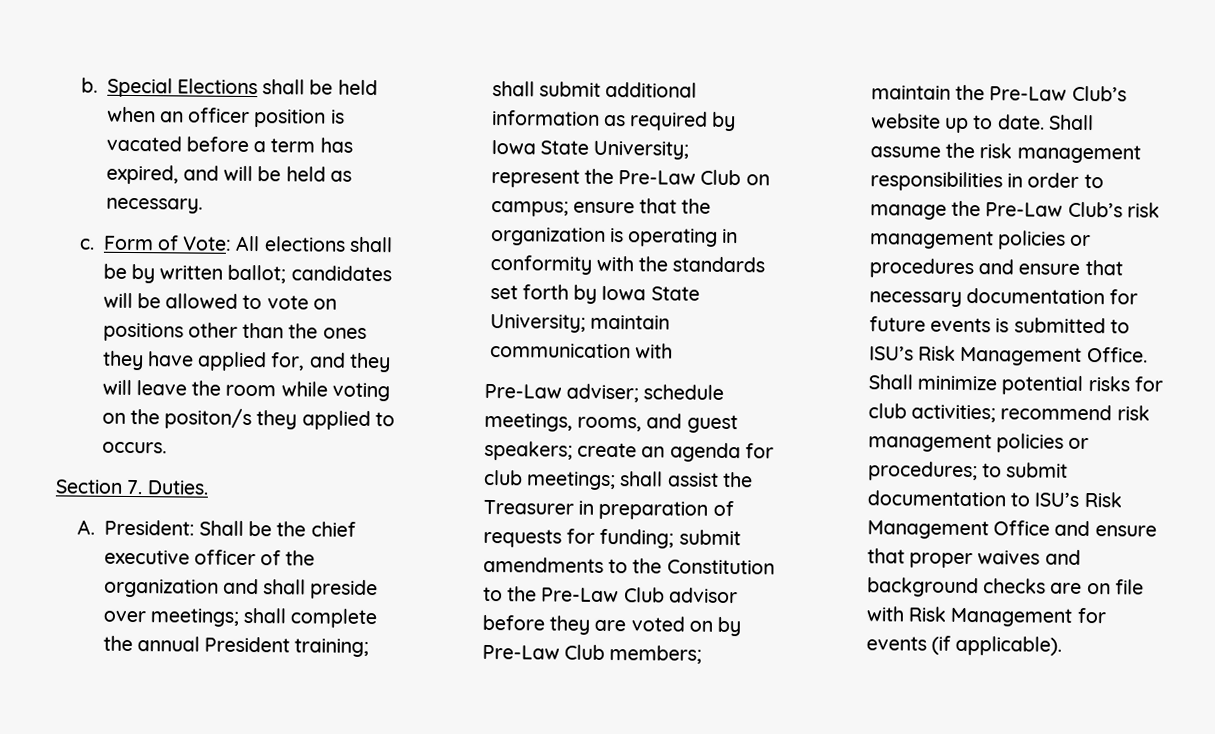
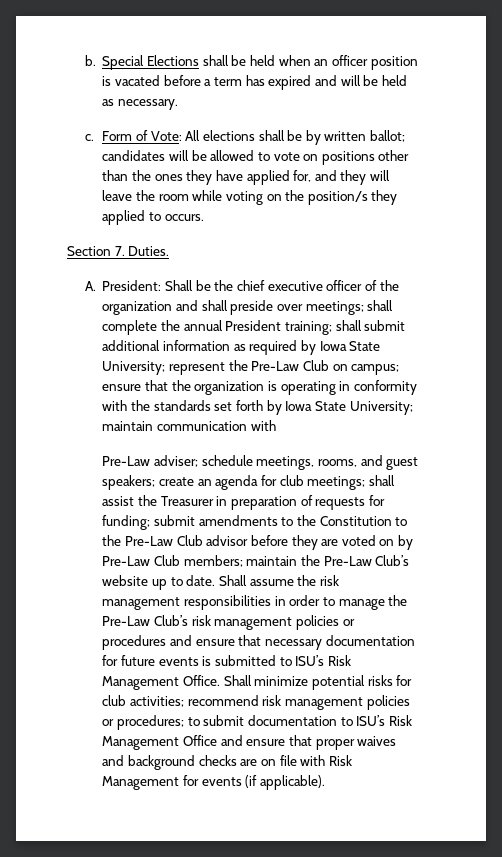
[105,164,179,185] expired, -> [268,75,312,90] expired
[164,408,253,430] positon/s -> [307,191,368,205] position/s

